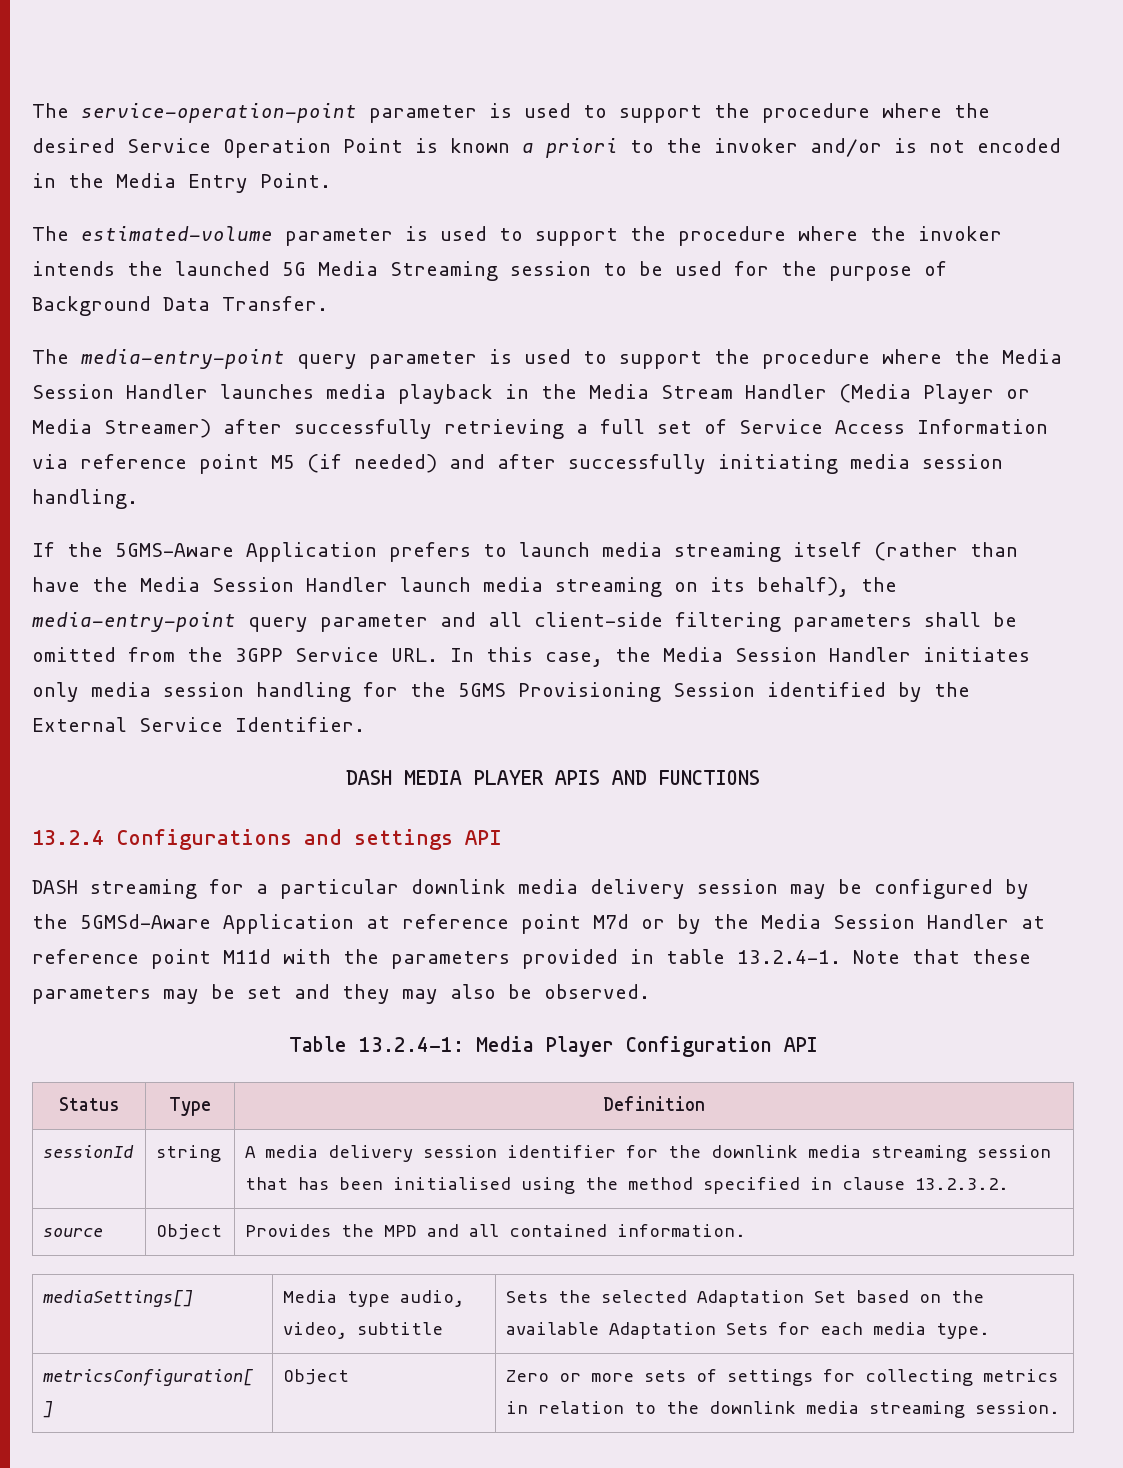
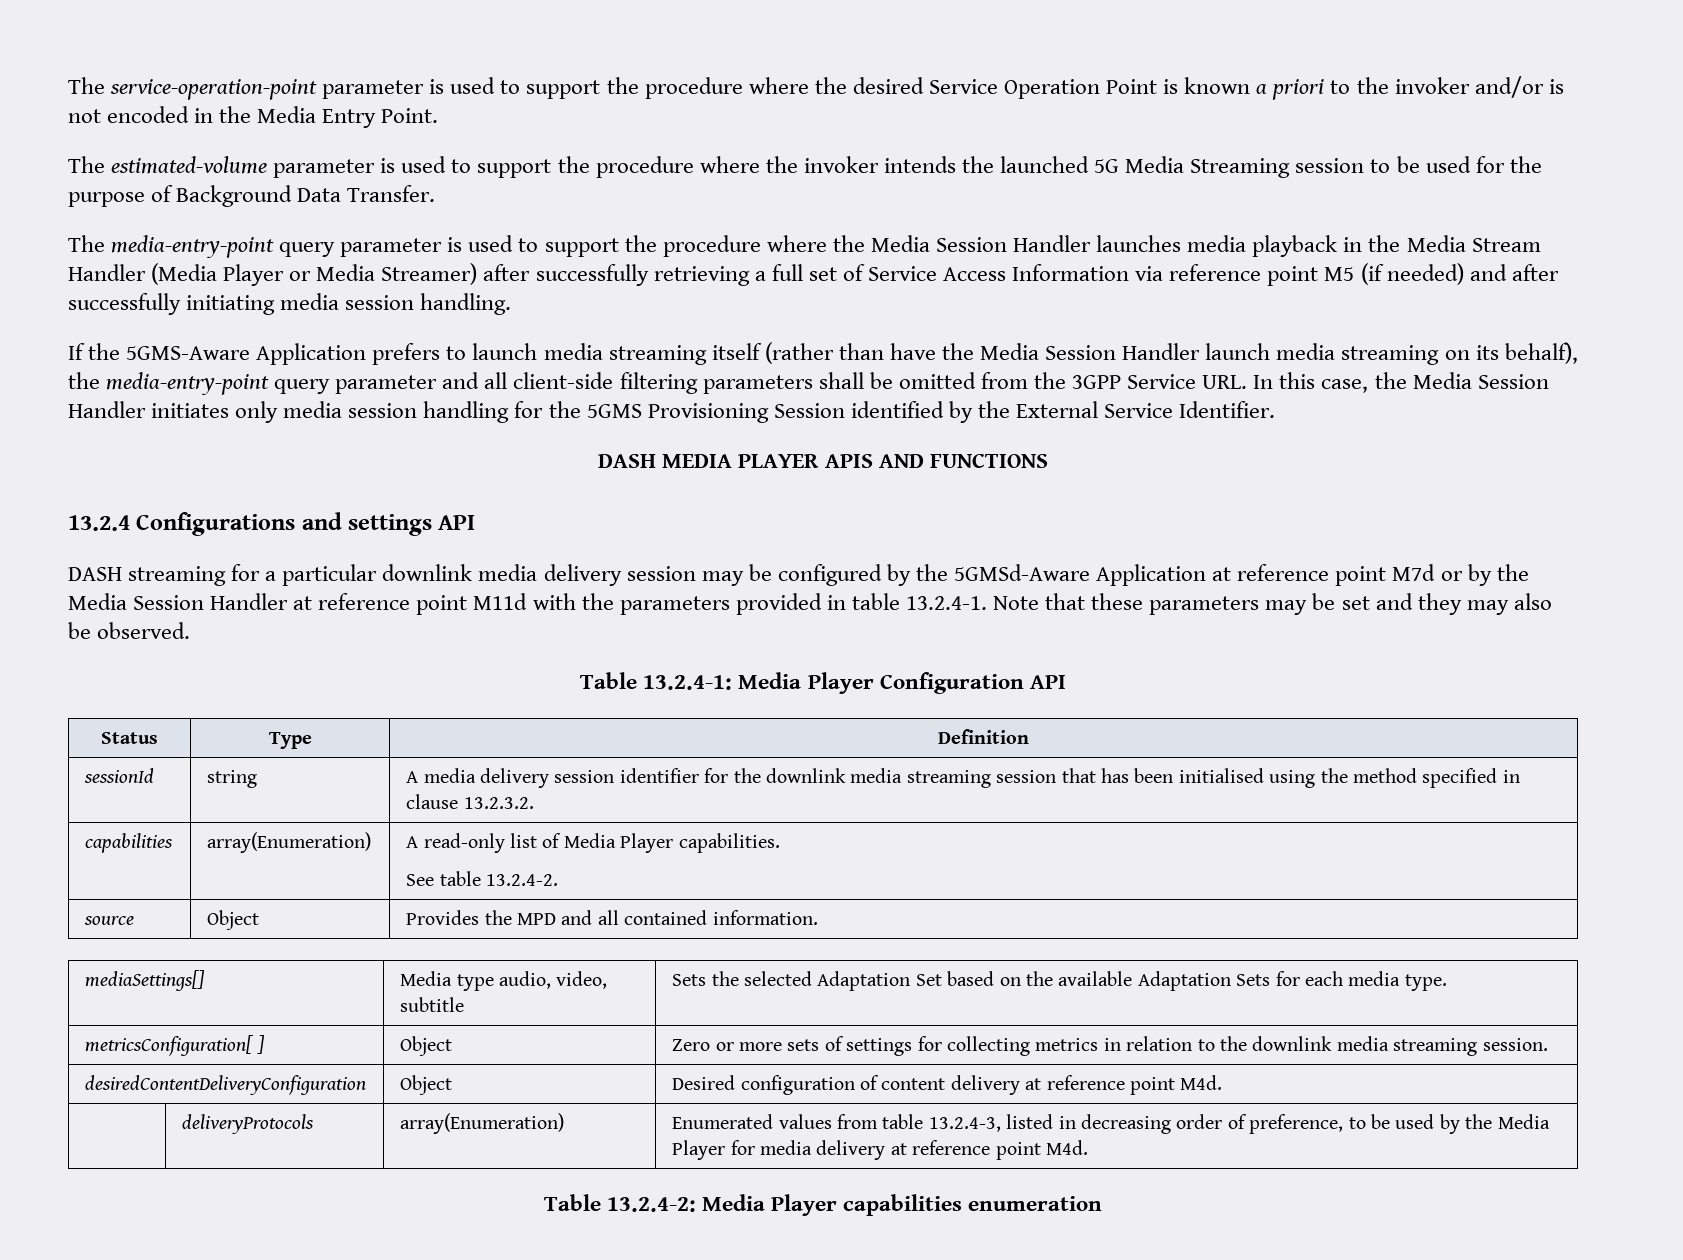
(1010, 1184) none -> [85,833,174,853] [207,832,372,853] [406,833,780,853] [406,871,558,886] // capabilities | array(Enumeration) | A read-only list of Media Player capabilities. // See table 13.2.4-2.
(1061, 1407) none -> [85,1075,367,1095] [400,1075,453,1095] [672,1075,1223,1095] [182,1114,315,1134] [400,1113,565,1134] [672,1114,1550,1134] [672,1140,1088,1160] [543,1194,1103,1216] // desiredContentDeliveryConfiguration | Object | Desired configuration of content delivery at reference point M4d. // | deliveryProtocols | array(Enumeration) | Enumerated values from table 13.2.4-3, listed in decreasing order of preference, to be used by the Media Player for media delivery at reference point M4d. // Table 13.2.4-2: Media Player capabilities enumeration

